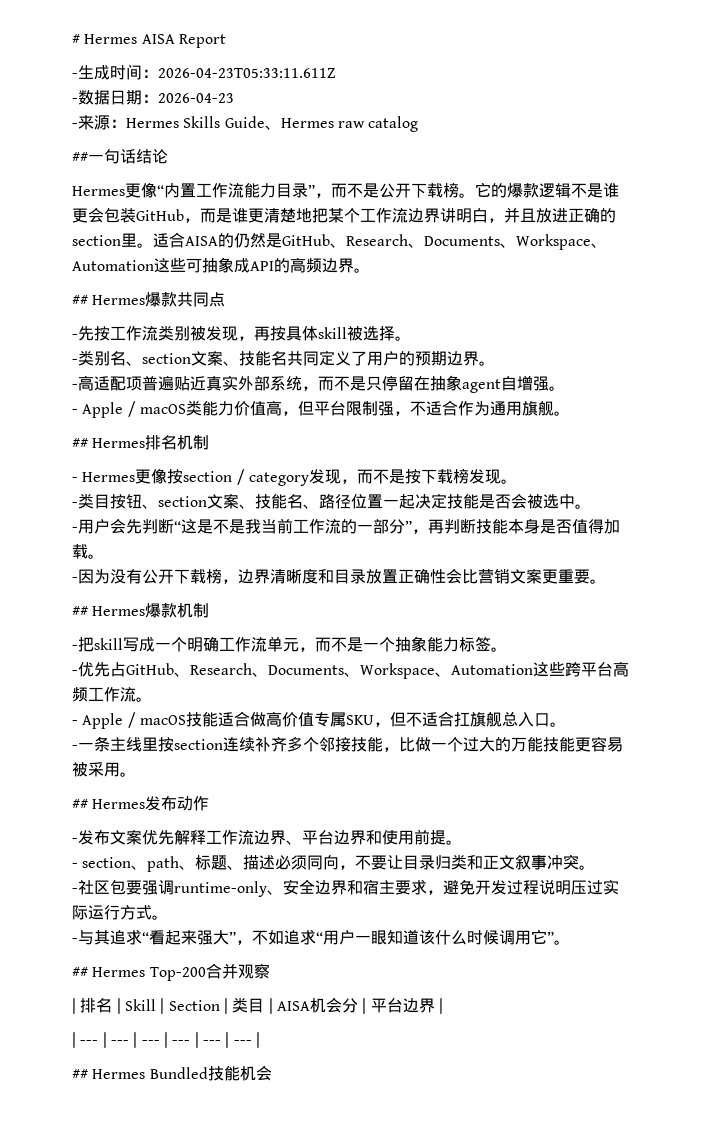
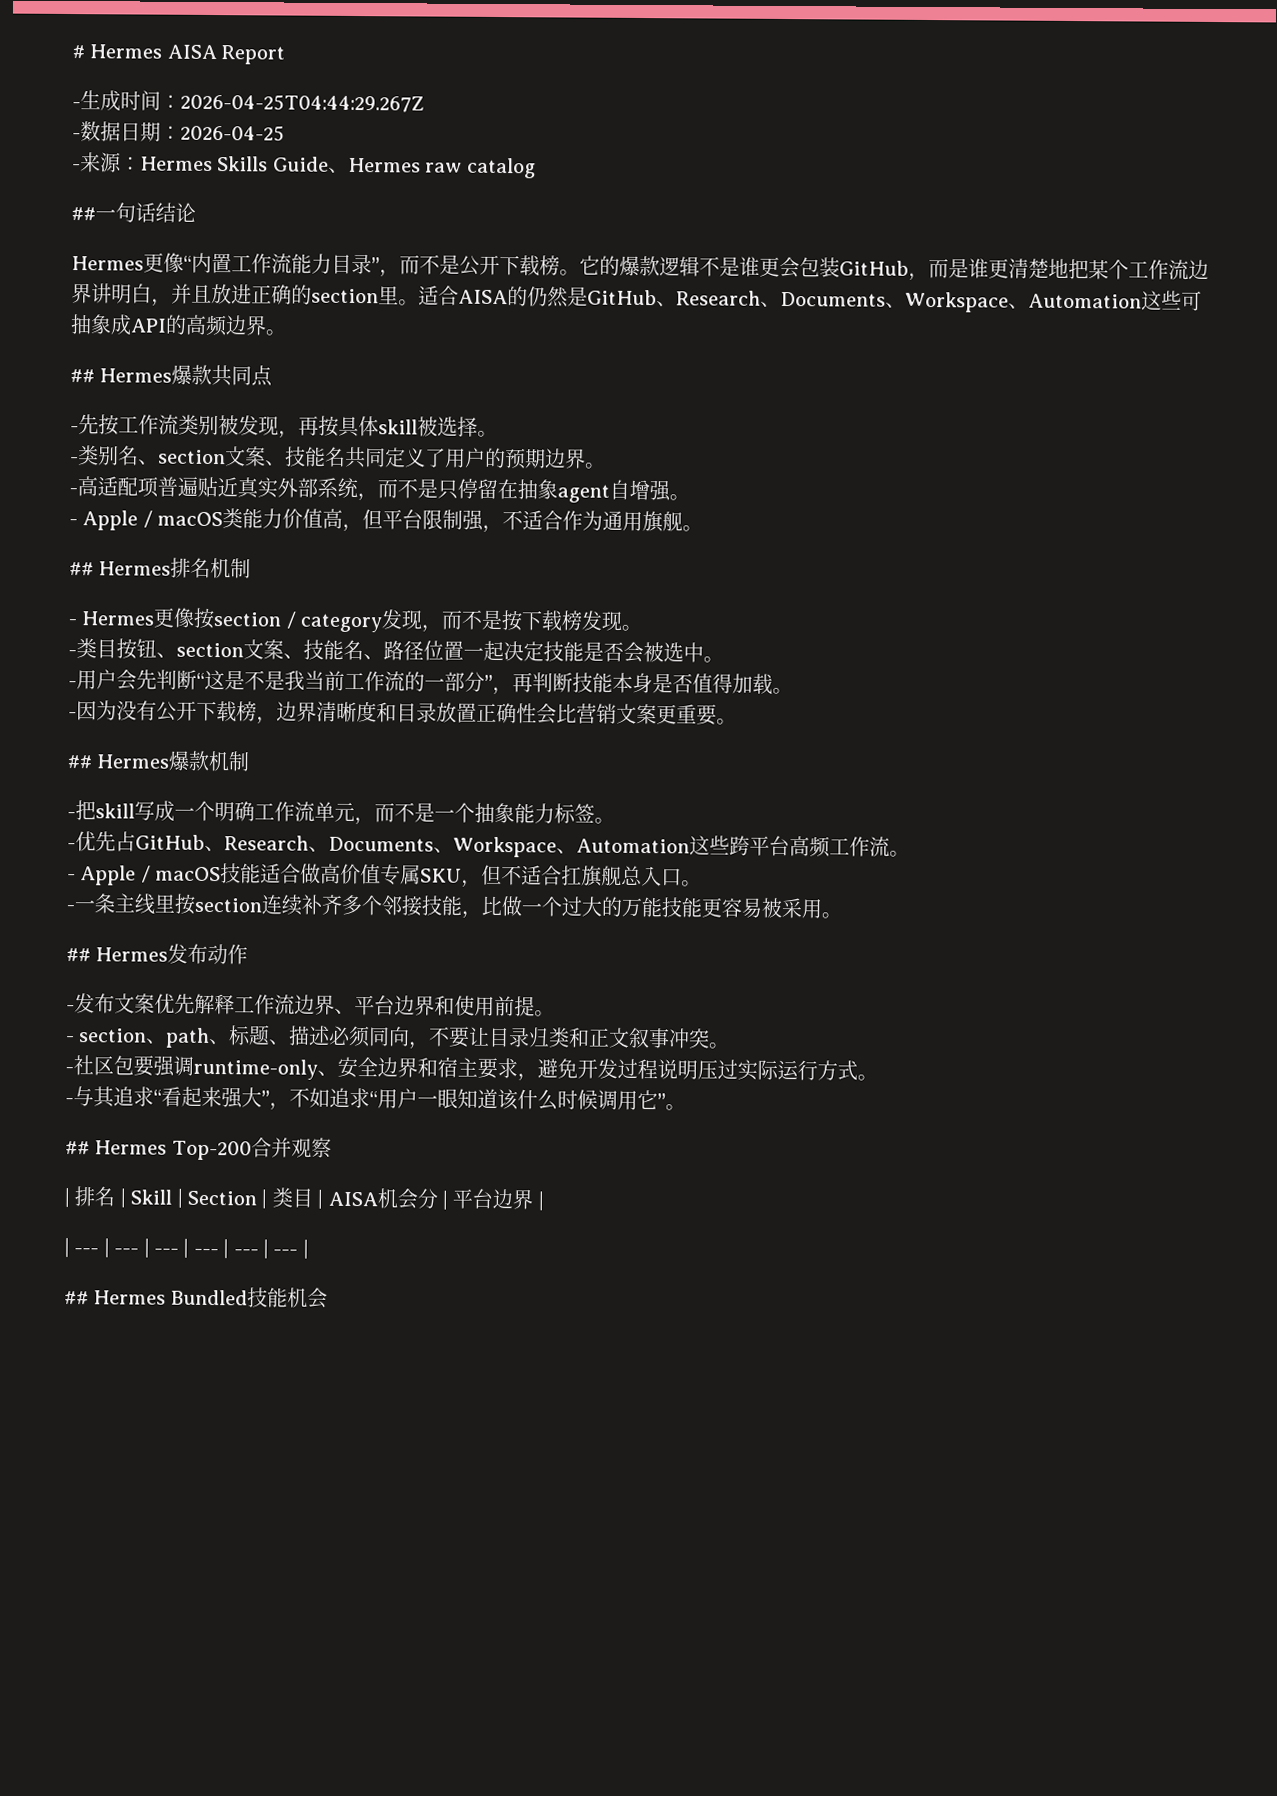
[158,68,335,78] 2026-04-23T05:33:11.611Z -> [180,93,424,113] 2026-04-25T04:44:29.267Z
[158,93,234,103] 2026-04-23 -> [180,124,285,142] 2026-04-25

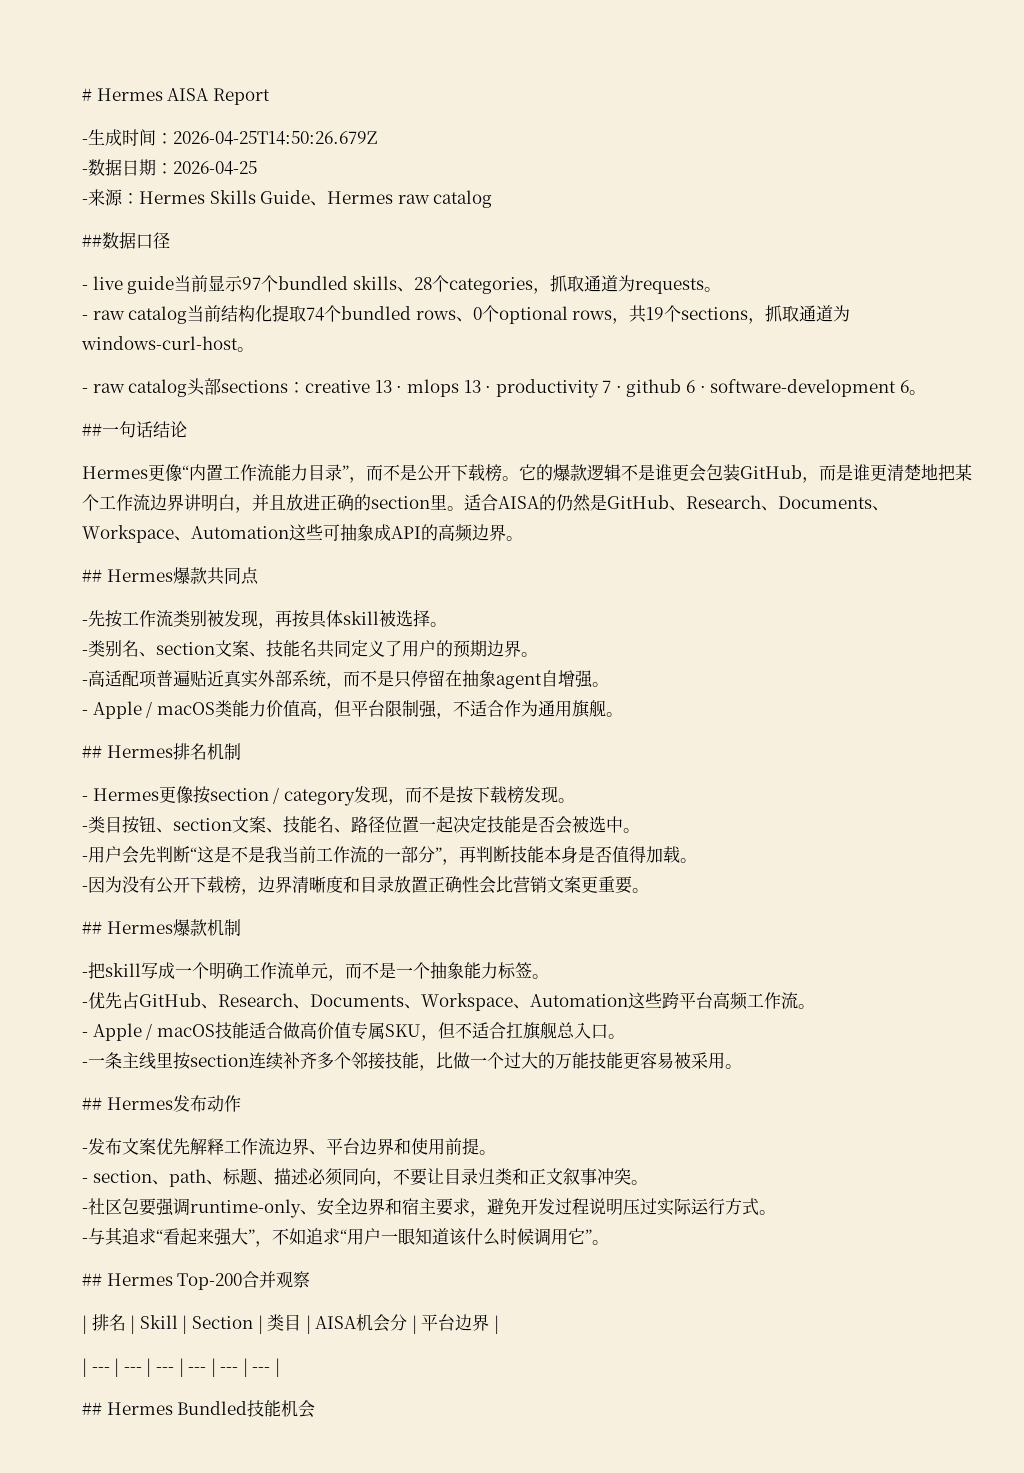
[180,93,424,113] 2026-04-25T04:44:29.267Z -> [173,131,377,145] 2026-04-25T14:50:26.679Z
(536, 168) none -> [82,232,170,249] [82,275,721,294] [82,305,851,324] [81,336,254,352] [82,378,926,398] // ##数据口径 // - live guide当前显示97个bundled skills、28个categories，抓取通道为requests。 // - raw catalog当前结构化提取74个bundled rows、0个optional rows，共19个sections，抓取通道为windows-curl-host。 // - raw catalog头部sections：creative 13 · mlops 13 · productivity 7 · github 6 · software-development 6。

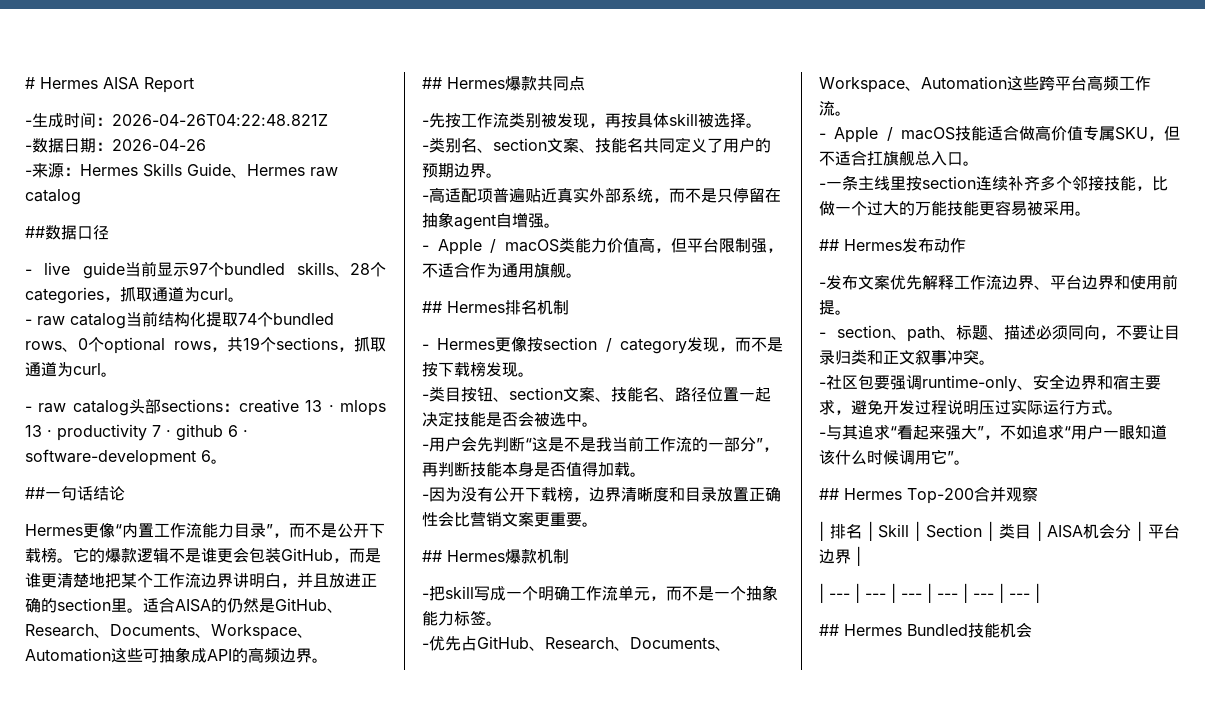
[173,131,377,145] 2026-04-25T14:50:26.679Z -> [112,114,328,126] 2026-04-26T04:22:48.821Z
[173,161,257,175] 2026-04-25 -> [112,139,206,151] 2026-04-26
[634,278,704,294] requests -> [200,288,228,300] curl
[81,336,238,350] windows-curl-host -> [73,363,101,375] curl

